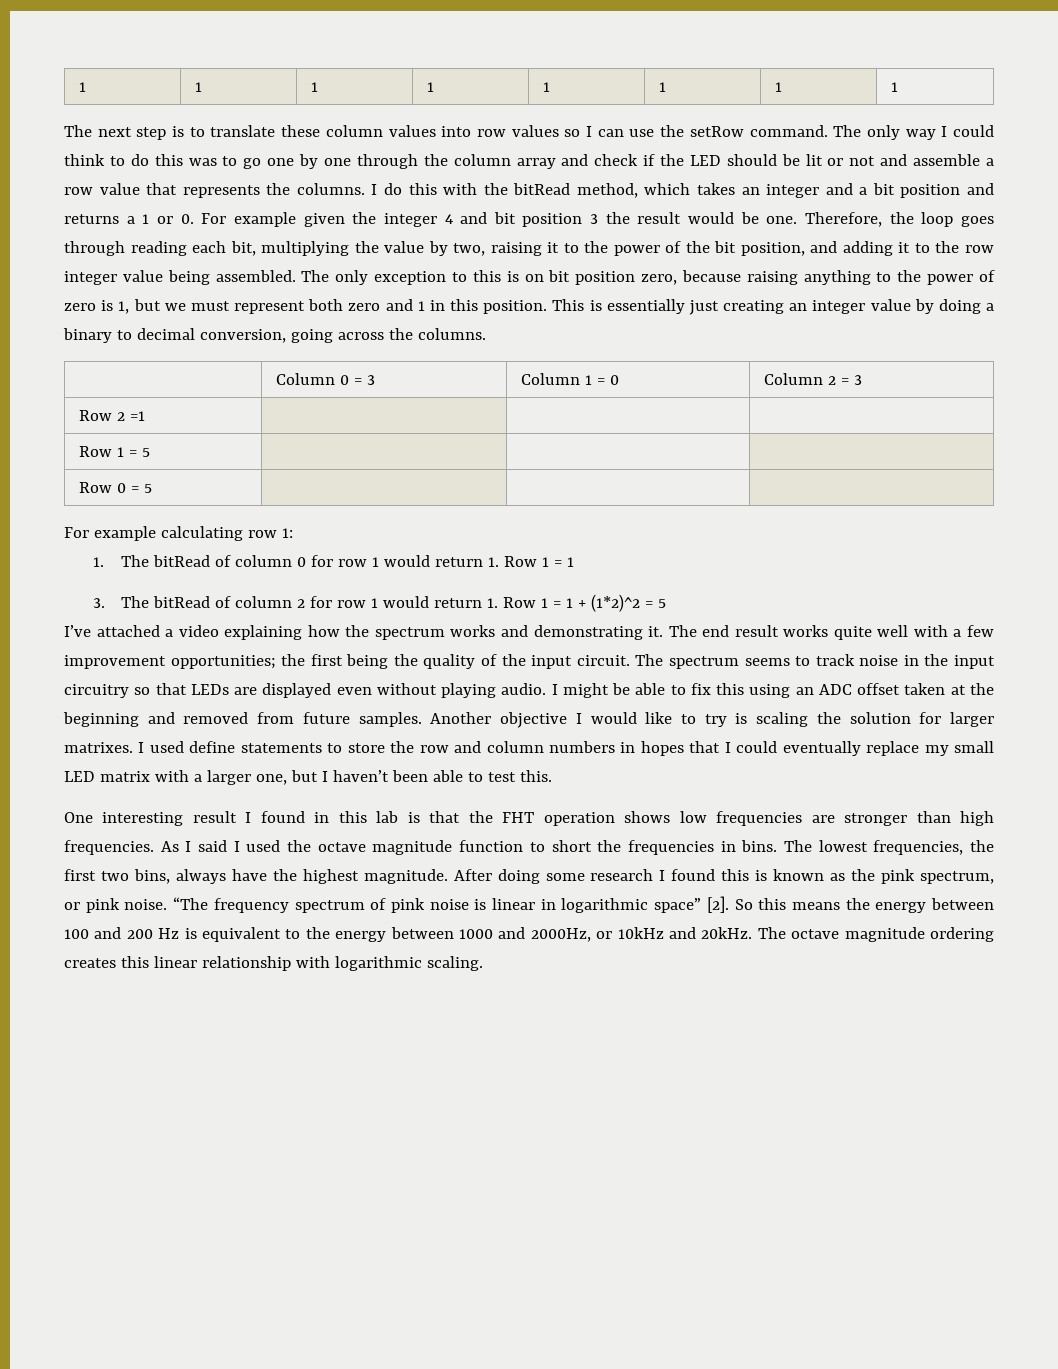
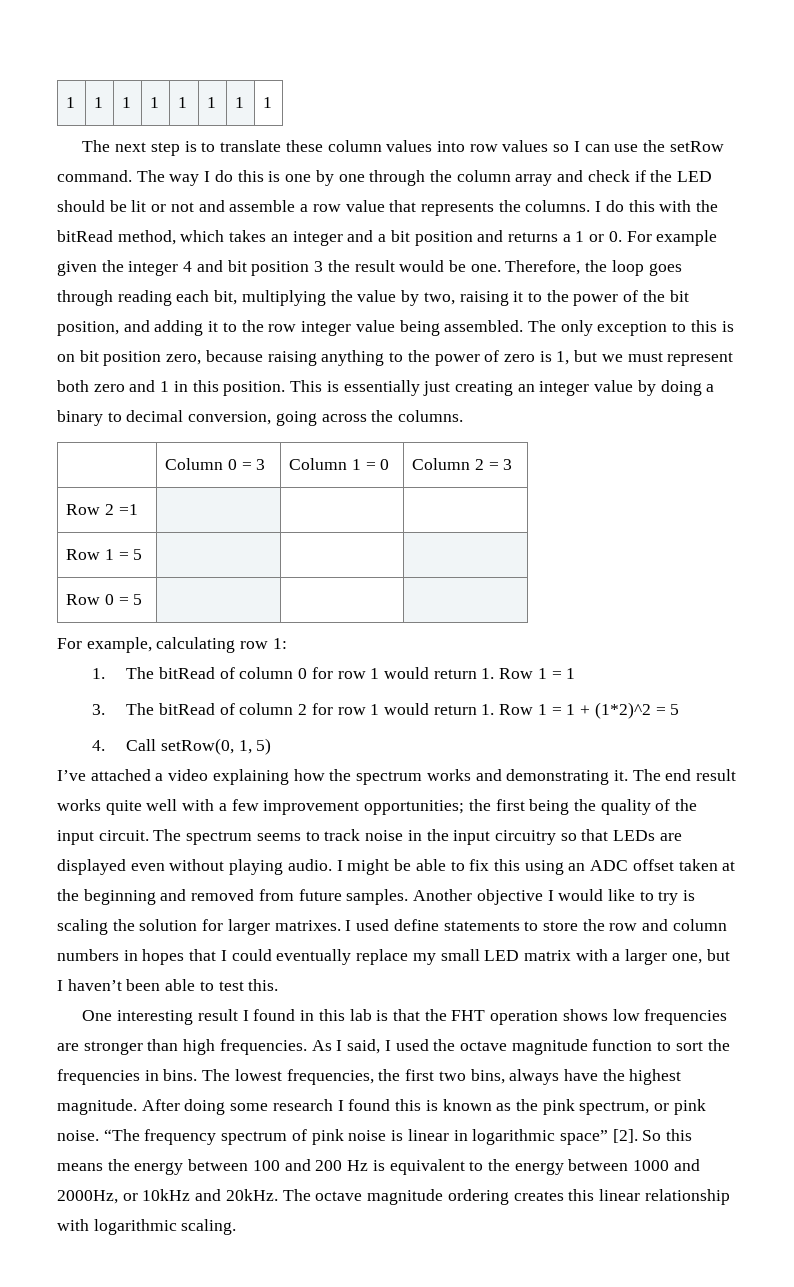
[866,125,900,140] only -> (165, 176) none
[952,125,994,137] [64,154,262,169] could think to do this was to go -> [214,170,281,182] do this is
[93,526,156,541] example -> [86,637,152,653] example,
(666, 603) none -> [91,738,272,755] // 4. Call setRow(0, 1, 5)
[198,840,228,852] said -> [347,1039,381,1054] said,
[551,840,592,852] short -> [675,1041,703,1051] sort

